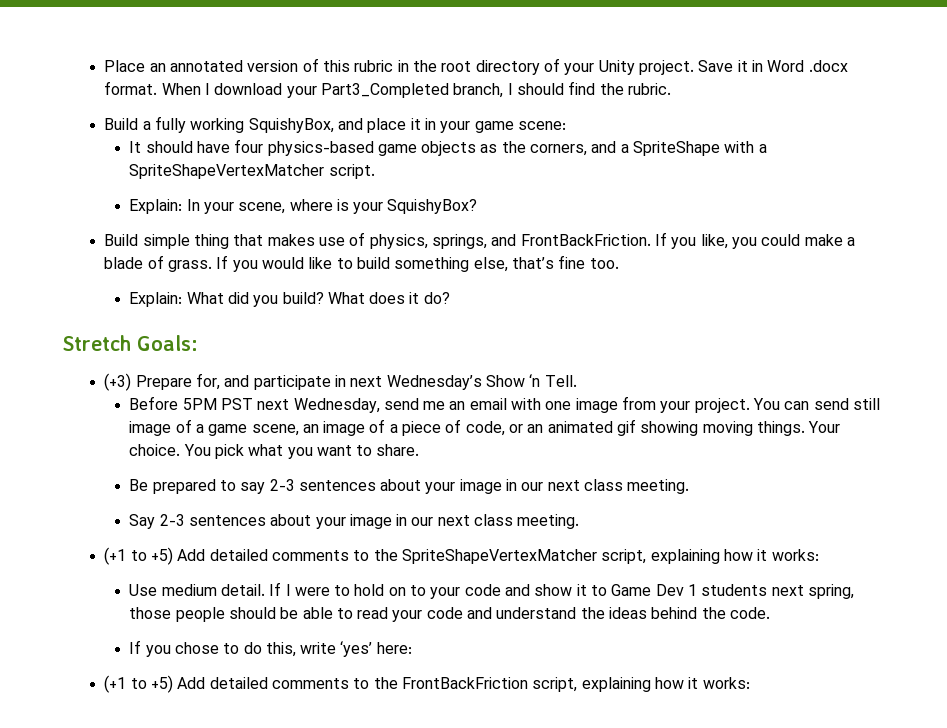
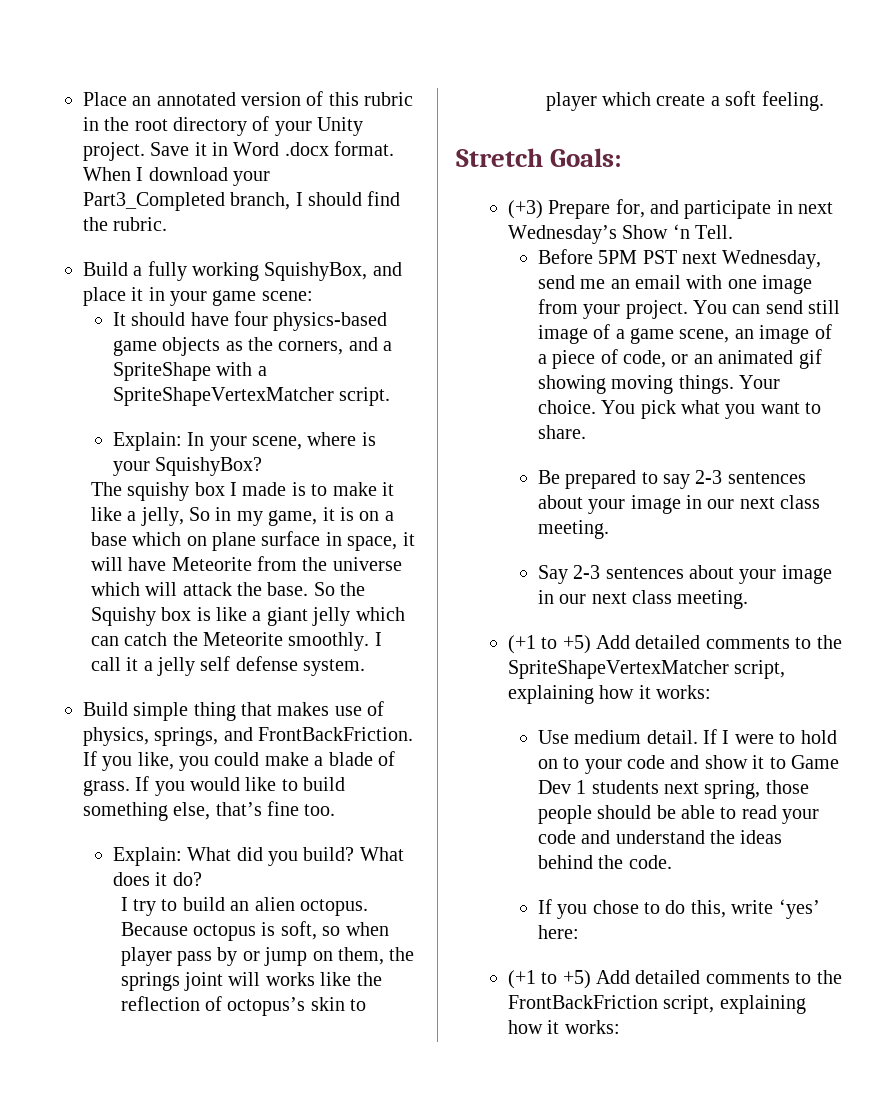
(478, 206) none -> [90,482,394,501] [90,507,394,526] [90,531,415,551] [90,556,402,571] [90,582,366,596] [90,607,405,626] [90,632,382,651] [90,656,366,676] // The squishy box I made is to make it like a jelly, So in my game, it is on a base which on plane surface in space, it will have Meteorite from the universe which will attack the base. So the Squishy box is like a giant jelly which can catch the Meteorite smoothly. I call it a jelly self defense system.
(450, 298) none -> [120,897,369,916] [120,921,389,941] [120,947,415,966] [120,972,382,991] [120,996,367,1016] [545,91,824,111] // I try to build an alien octopus. Because octopus is soft, so when player pass by or jump on them, the springs joint will works like the reflection of octopus’s skin to player which create a soft feeling.

